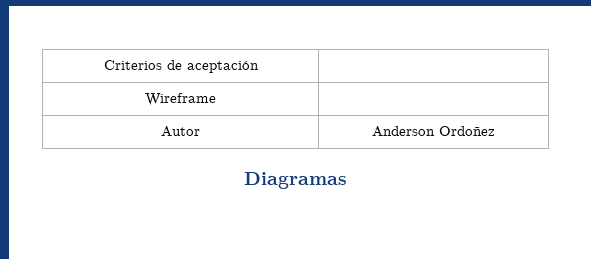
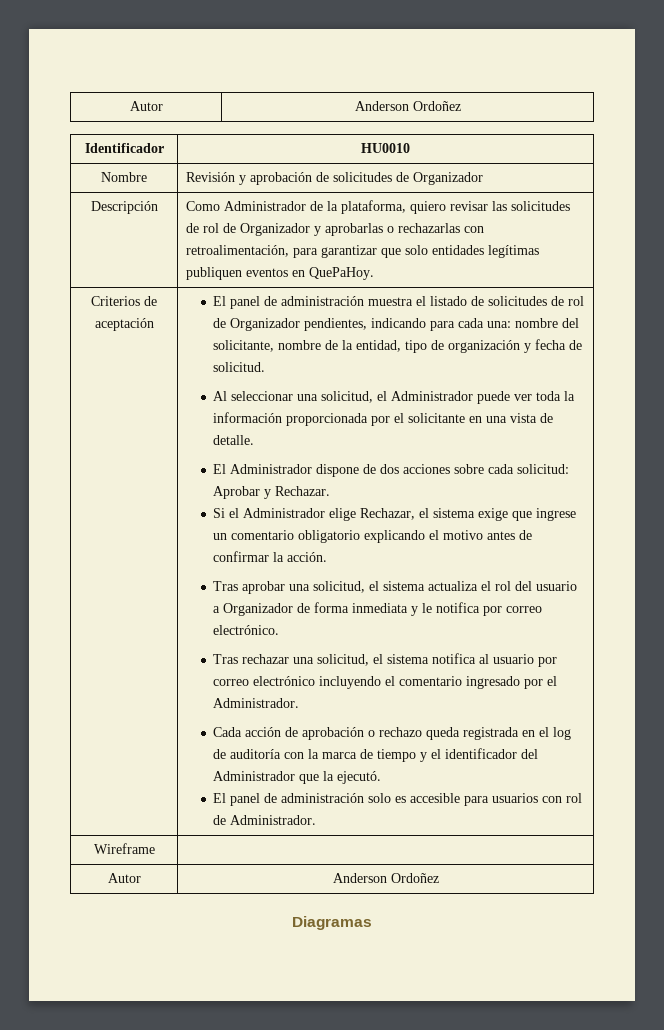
[103,60,259,73] Criterios de aceptación | -> [129,101,163,111] [354,101,461,111] [84,143,164,153] [361,143,411,153] [101,172,147,182] [185,172,483,185] [90,201,158,214] [185,200,570,214] [185,223,484,236] [185,245,539,258] [185,267,374,280] [91,296,157,306] [94,318,154,331] [213,296,585,309] [213,318,580,331] [213,339,583,353] [213,362,266,372] [213,391,576,404] [213,412,554,426] [213,435,255,445] [213,464,570,477] [213,486,331,499] [213,508,577,521] [213,530,533,543] [213,551,328,562] [213,581,578,594] [213,602,543,616] [213,625,280,635] [213,653,558,667] [213,676,558,689] [213,698,300,708] [213,727,572,740] [213,748,539,762] [213,771,382,784] [213,793,583,806] [213,815,317,825] Autor | Anderson Ordoñez // Identificador | HU0010 // Nombre | Revisión y aprobación de solicitudes de Organizador // Descripción | Como Administrador de la plataforma, quiero revisar las solicitudes de rol de Organizador y aprobarlas o rechazarlas con retroalimentación, para garantizar que solo entidades legítimas publiquen eventos en QuePaHoy. // Criterios de aceptación | El panel de administración muestra el listado de solicitudes de rol de Organizador pendientes, indicando para cada una: nombre del solicitante, nombre de la entidad, tipo de organización y fecha de solicitud. // Al seleccionar una solicitud, el Administrador puede ver toda la información proporcionada por el solicitante en una vista de detalle. // El Administrador dispone de dos acciones sobre cada solicitud: Aprobar y Rechazar. // Si el Administrador elige Rechazar, el sistema exige que ingrese un comentario obligatorio explicando el motivo antes de confirmar la acción. // Tras aprobar una solicitud, el sistema actualiza el rol del usuario a Organizador de forma inmediata y le notifica por correo electrónico. // Tras rechazar una solicitud, el sistema notifica al usuario por correo electrónico incluyendo el comentario ingresado por el Administrador. // Cada acción de aprobación o rechazo queda registrada en el log de auditoría con la marca de tiempo y el identificador del Administrador que la ejecutó. // El panel de administración solo es accesible para usuarios con rol de Administrador.

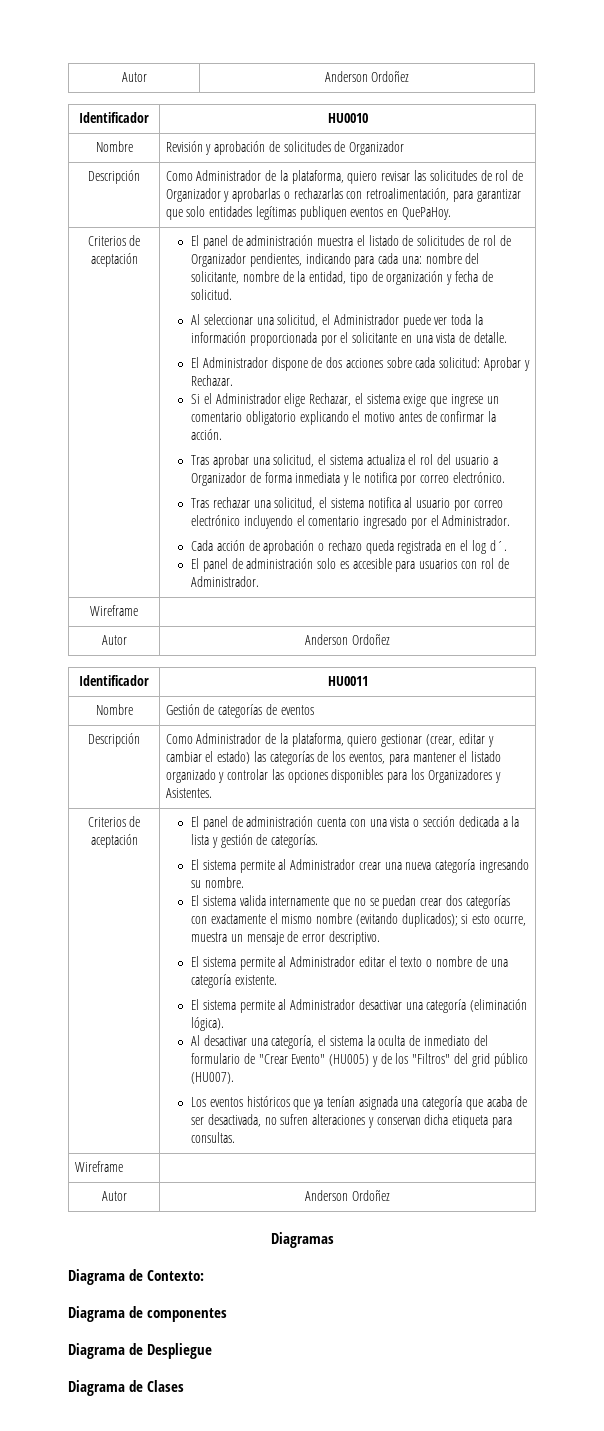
[213,748,539,762] [213,771,382,784] de auditoría con la marca de tiempo y el identificador del Administrador que la ejecutó. -> [489,540,507,551] d´.
[292,916,372,930] // Diagramas -> [79,675,149,686] [327,676,368,686] [95,704,133,715] [165,704,314,718] [88,733,140,747] [165,733,494,747] [165,751,502,765] [165,769,501,783] [165,788,212,798] [87,816,141,827] [90,834,138,848] [191,816,520,830] [191,834,319,848] [191,859,530,873] [191,877,244,888] [191,895,510,909] [191,913,527,927] [191,931,380,945] [191,956,508,970] [191,974,277,988] [191,999,528,1013] [191,1017,225,1031] [191,1035,488,1049] [191,1053,528,1067] [191,1072,235,1084] [191,1096,527,1110] [191,1114,513,1128] [191,1132,236,1143] [74,1161,123,1172] [101,1191,127,1201] [305,1189,390,1201] [270,1232,334,1248] [68,1269,205,1285] [68,1306,228,1322] [68,1343,213,1359] [68,1380,185,1396] // Identificador | HU0011 // Nombre | Gestión de categorías de eventos // Descripción | Como Administrador de la plataforma, quiero gestionar (crear, editar y cambiar el estado) las categorías de los eventos, para mantener el listado organizado y controlar las opciones disponibles para los Organizadores y Asistentes. // Criterios de aceptación | El panel de administración cuenta con una vista o sección dedicada a la lista y gestión de categorías. // El sistema permite al Administrador crear una nueva categoría ingresando su nombre. // El sistema valida internamente que no se puedan crear dos categorías con exactamente el mismo nombre (evitando duplicados); si esto ocurre, muestra un mensaje de error descriptivo. // El sistema permite al Administrador editar el texto o nombre de una categoría existente. // El sistema permite al Administrador desactivar una categoría (eliminación lógica). // Al desactivar una categoría, el sistema la oculta de inmediato del formulario de "Crear Evento" (HU005) y de los "Filtros" del grid público (HU007). // Los eventos históricos que ya tenían asignada una categoría que acaba de ser desactivada, no sufren alteraciones y conservan dicha etiqueta para consultas. // Wireframe | // Autor | Anderson Ordoñez // Diagramas // Diagrama de Contexto: // Diagrama de componentes // Diagrama de Despliegue // Diagrama de Clases

